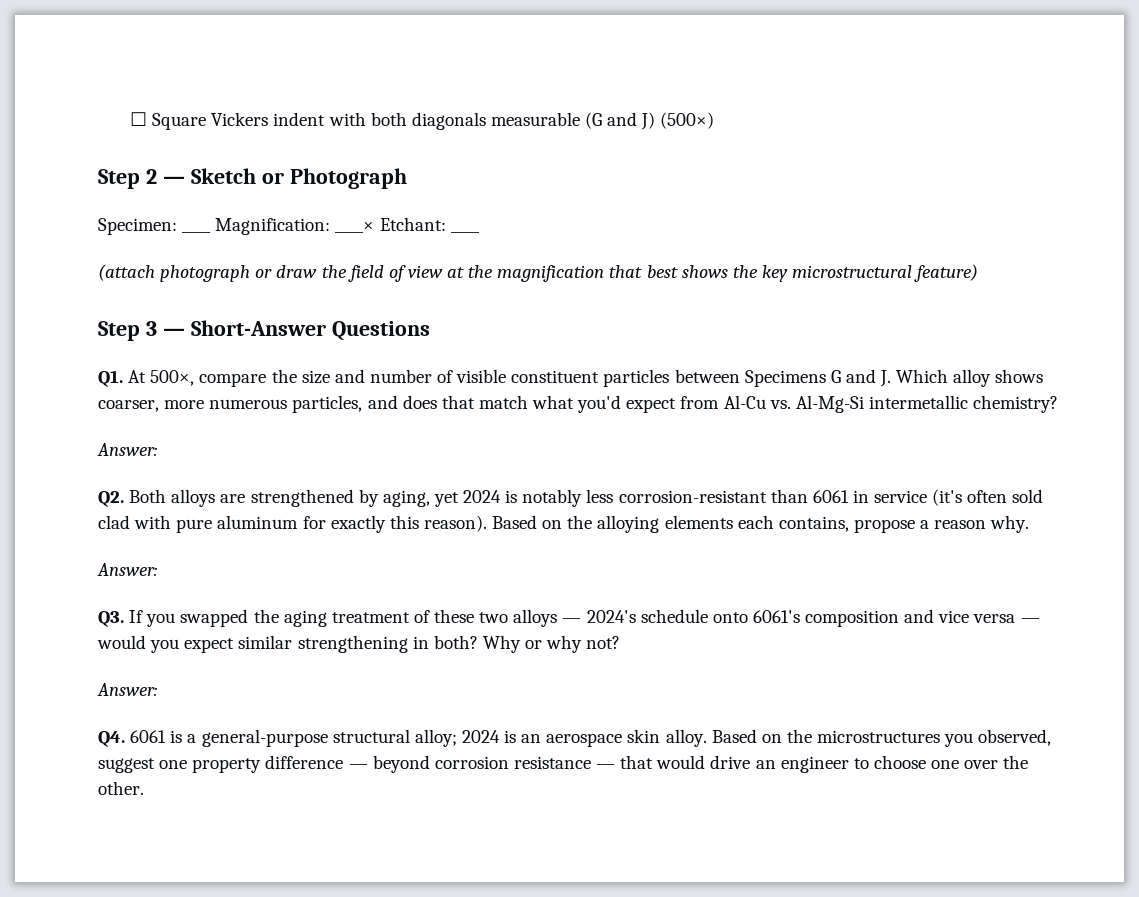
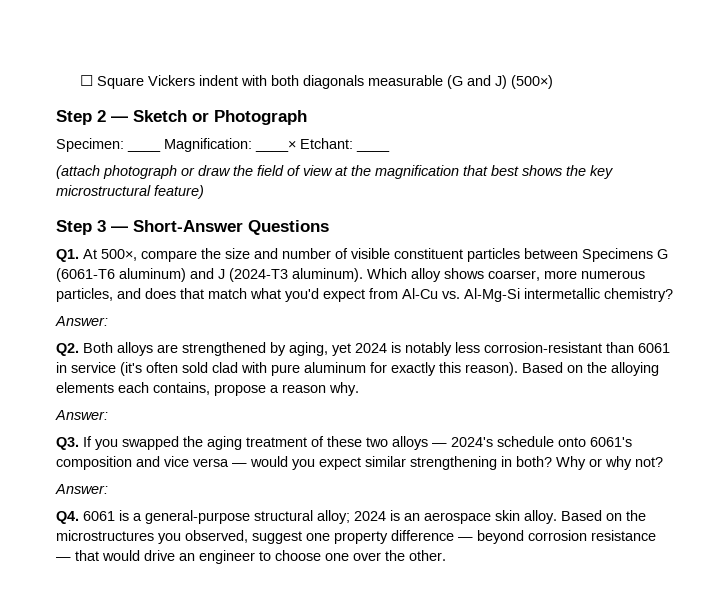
[845,369,892,387] and J. -> [56,268,363,282] (6061-T6 aluminum) and J (2024-T3 aluminum).

